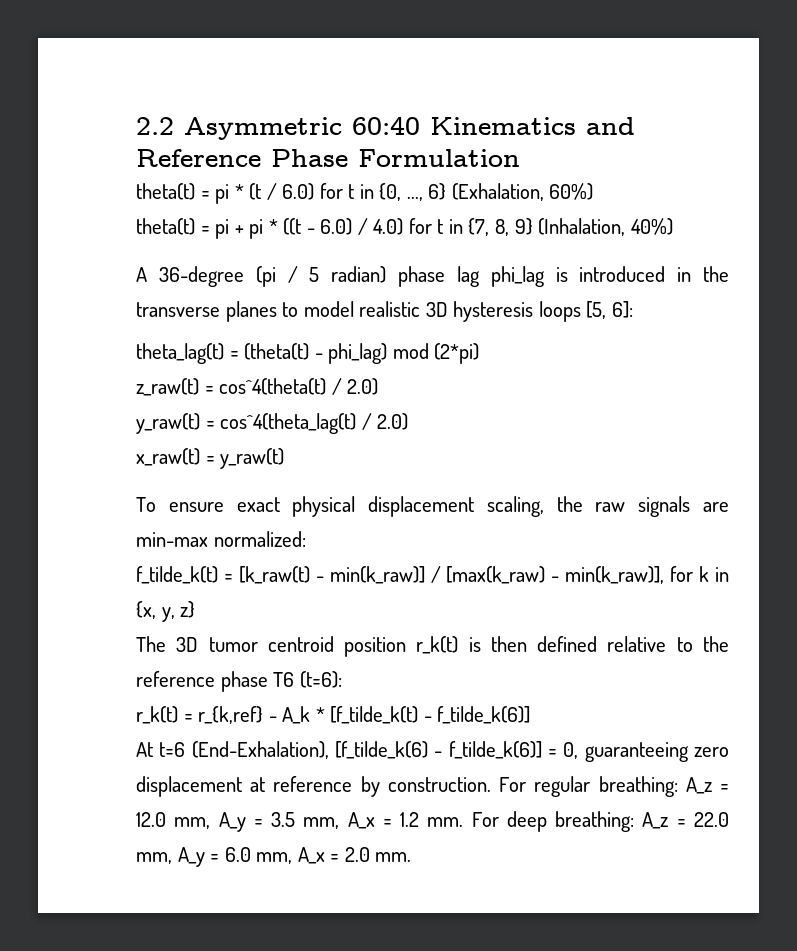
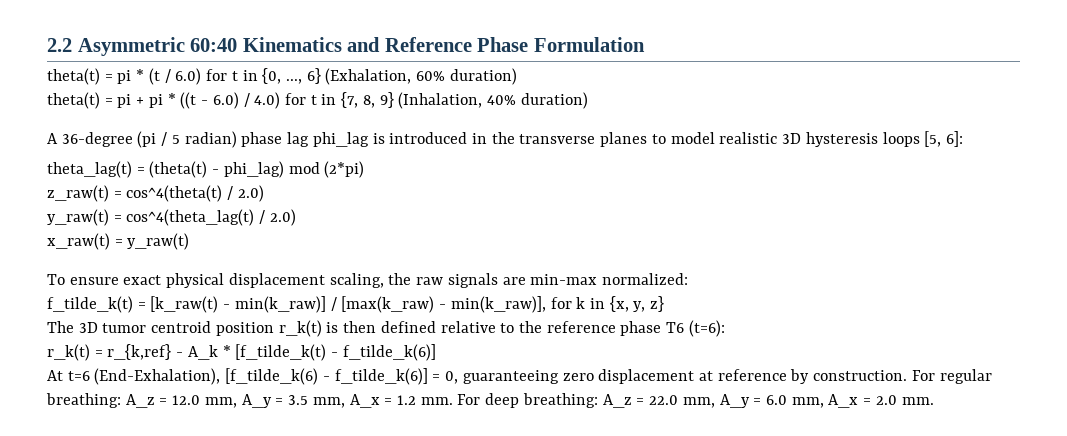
[549,183,594,200] 60%) -> [416,68,517,85] 60% duration)
[630,218,673,235] 40%) -> [487,92,588,109] 40% duration)

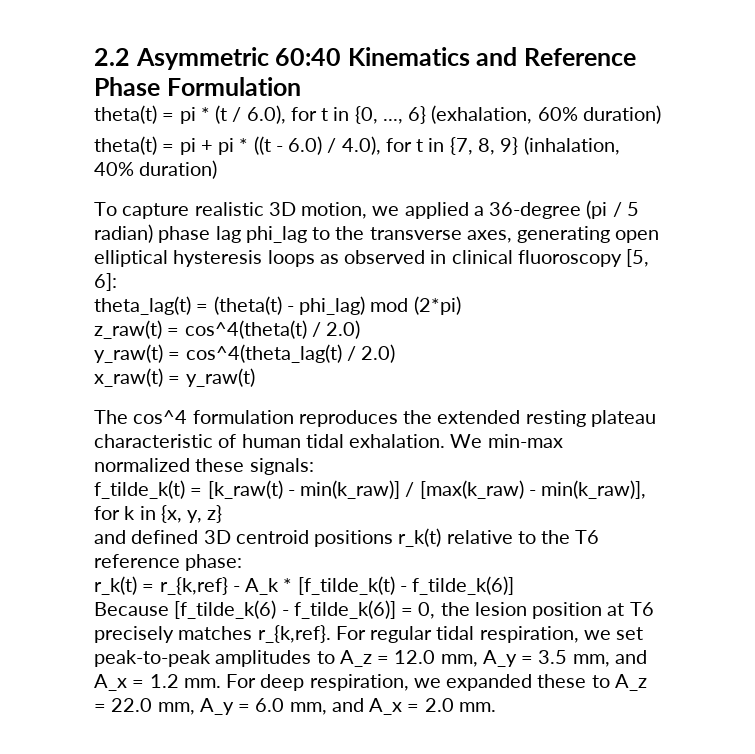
[175,68,202,85] 6.0) -> [246,105,286,124] 6.0),
[325,68,412,85] (Exhalation, -> [431,105,533,124] (exhalation,
[254,92,281,109] 4.0) -> [341,136,381,155] 4.0),
[398,92,483,109] (Inhalation, -> [523,136,620,155] (inhalation,
[47,133,58,144] A -> [94,202,484,219] To capture realistic 3D motion, we applied a
[372,132,920,147] is introduced in the transverse planes to model realistic 3D hysteresis loops -> [312,226,660,243] [94,250,622,267] to the transverse axes, generating open elliptical hysteresis loops as observed in clinical fluoroscopy
[47,273,688,288] To ensure exact physical displacement scaling, the raw signals are min-max normalized: -> [94,410,656,427] [94,434,563,448] [94,458,314,475] The cos^4 formulation reproduces the extended resting plateau characteristic of human tidal exhalation. We min-max normalized these signals:
[47,320,725,337] The 3D tumor centroid position r_k(t) is then defined relative to the reference phase T6 (t=6): -> [94,528,600,547] [94,554,243,571] and defined 3D centroid positions r_k(t) relative to the T6 reference phase:
[47,368,221,385] At t=6 (End-Exhalation), -> [94,602,169,616] Because
[462,369,992,384] [46,393,121,408] guaranteeing zero displacement at reference by construction. For regular breathing: -> [440,602,654,619] [94,625,644,643] [94,650,335,667] the lesion position at T6 precisely matches r_{k,ref}. For regular tidal respiration, we set peak-to-peak amplitudes to
(345, 402) none -> [614,650,647,664] and
[522,393,598,408] breathing: -> [309,674,610,691] respiration, we expanded these to
(824, 402) none -> [331,698,364,712] and

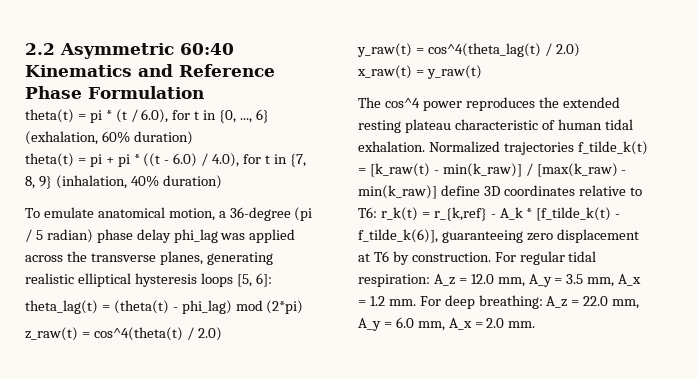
[122,202,469,219] capture realistic 3D motion, we applied -> [43,207,215,221] emulate anatomical motion,
[215,226,660,243] [94,250,622,267] lag phi_lag to the transverse axes, generating open elliptical hysteresis loops as observed in clinical fluoroscopy -> [136,229,296,243] [25,251,273,265] [25,273,233,287] delay phi_lag was applied across the transverse planes, generating realistic elliptical hysteresis loops
[192,410,294,424] formulation -> [422,101,462,111] power
[450,434,563,448] [94,458,314,475] We min-max normalized these signals: // -> [428,141,574,155] Normalized trajectories
[541,480,647,499] [94,505,223,523] [94,528,600,547] [94,554,243,571] min(k_raw)], for k in {x, y, z} // and defined 3D centroid positions r_k(t) relative to the T6 reference phase: // -> [358,185,642,199] [358,207,377,218] min(k_raw)] define 3D coordinates relative to T6:
[412,576,515,595] [94,600,654,619] [94,625,644,643] [94,650,335,667] f_tilde_k(6)] // Because [f_tilde_k(6) - f_tilde_k(6)] = 0, the lesion position at T6 precisely matches r_{k,ref}. For regular tidal respiration, we set peak-to-peak amplitudes to -> [358,229,639,243] [358,251,597,265] [358,274,430,287] f_tilde_k(6)], guaranteeing zero displacement at T6 by construction. For regular tidal respiration:
[614,650,647,664] and -> (615, 282) none
[309,674,610,691] respiration, we expanded these to -> [478,295,543,309] breathing:
[331,698,364,712] and -> (445, 326) none

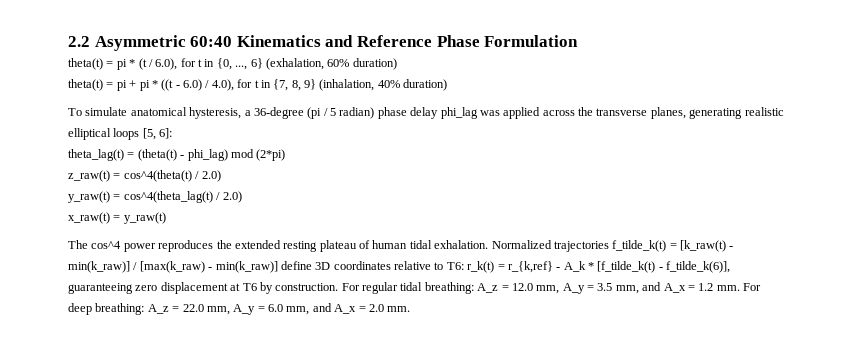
[43,207,215,221] emulate anatomical motion, -> [85,107,242,119] simulate anatomical hysteresis,
[134,273,197,287] hysteresis -> (111, 134) none
[454,119,538,130] characteristic -> (357, 246) none
[358,274,430,287] respiration: -> [424,282,474,294] breathing:
(615, 282) none -> [642,282,662,291] and
(445, 326) none -> [312,303,332,312] and

